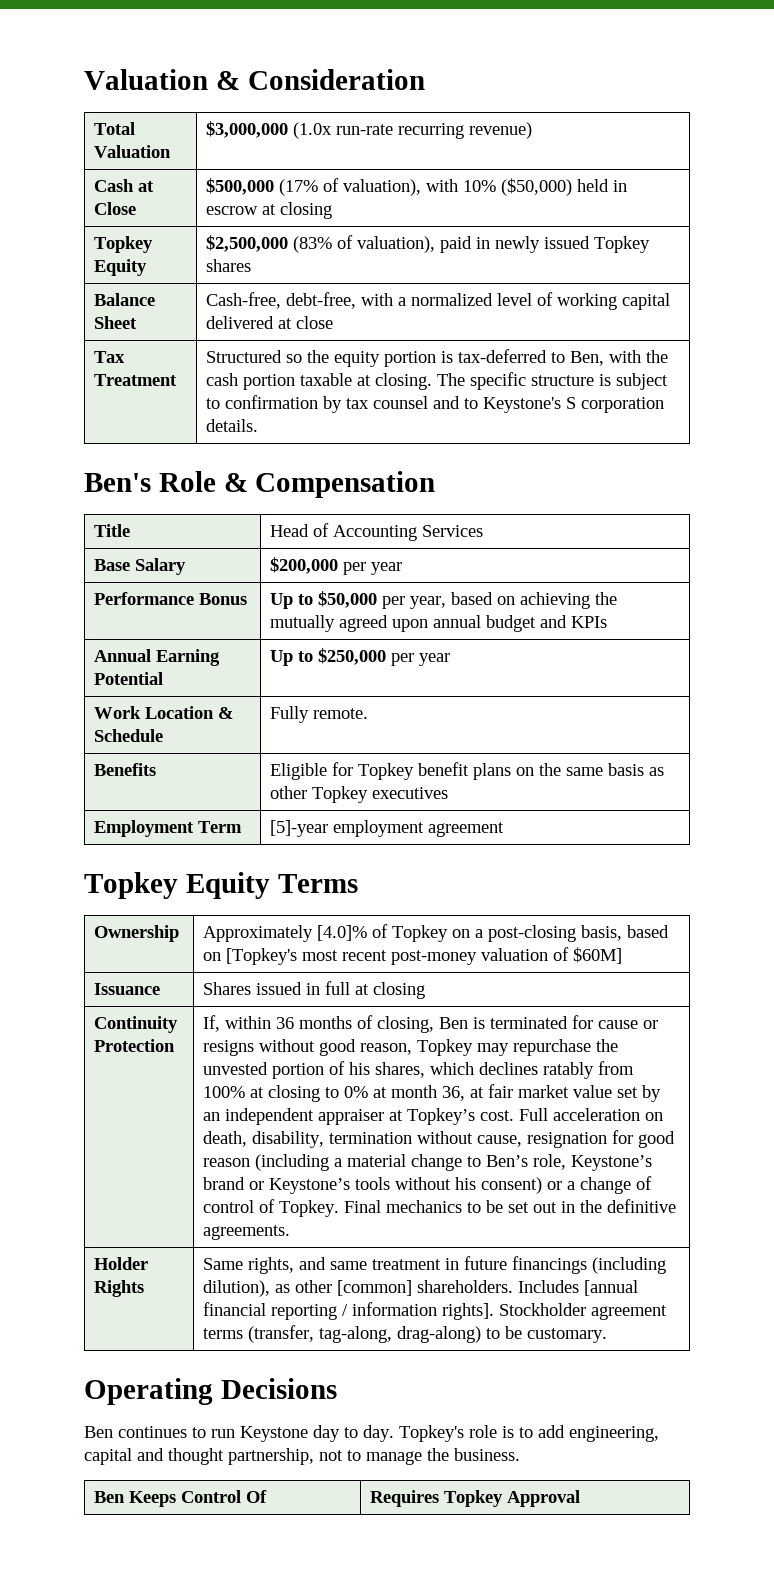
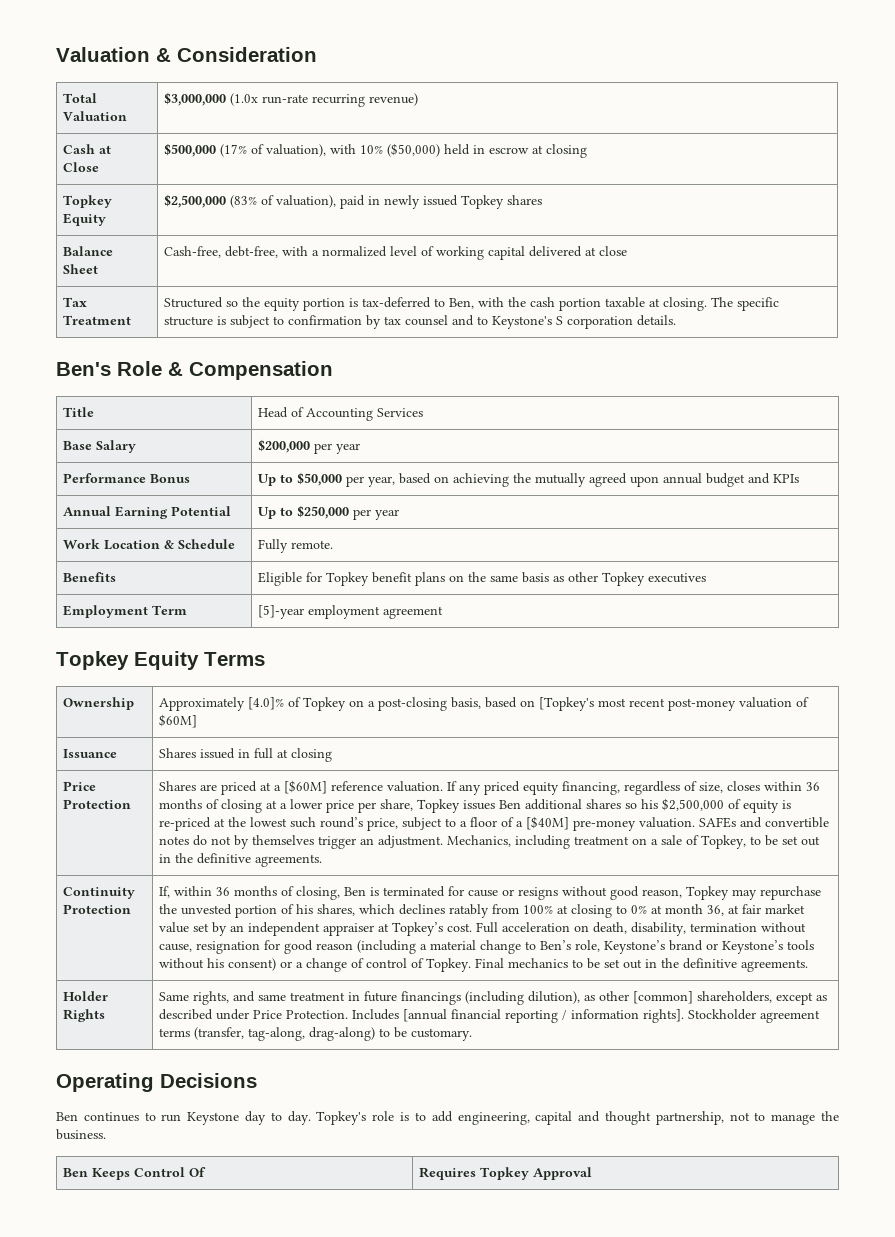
(426, 990) none -> [63,781,97,791] [63,799,132,809] [159,780,821,795] [159,798,792,813] [159,816,830,831] [159,835,821,849] [159,853,323,867] // Price Protection | Shares are priced at a [$60M] reference valuation. If any priced equity financing, regardless of size, closes within 36 months of closing at a lower price per share, Topkey issues Ben additional shares so his $2,500,000 of equity is re-priced at the lowest such round’s price, subject to a floor of a [$40M] pre-money valuation. SAFEs and convertible notes do not by themselves trigger an adjustment. Mechanics, including treatment on a sale of Topkey, to be set out in the definitive agreements.
[417,1280,514,1293] shareholders. -> [697,991,828,1005] [159,1009,349,1020] shareholders, except as described under Price Protection.

